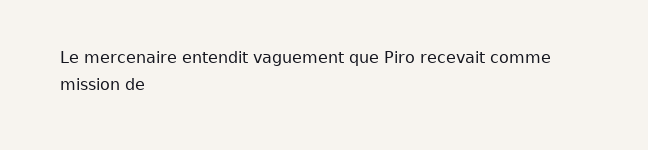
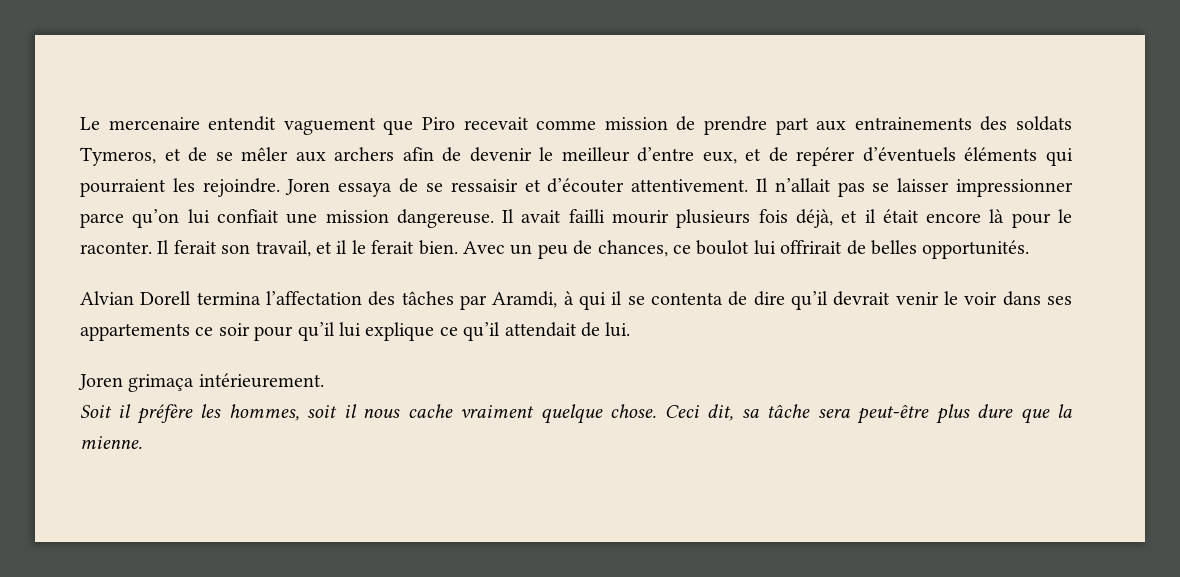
(145, 84) none -> [704,116,1073,135] [80,147,1073,166] [80,178,1073,197] [80,209,1072,228] [80,240,1030,259] [80,291,1073,310] [80,322,631,341] [78,373,324,392] [80,404,1072,424] [80,436,142,449] prendre part aux entrainements des soldats Tymeros, et de se mêler aux archers afin de devenir le meilleur d’entre eux, et de repérer d’éventuels éléments qui pourraient les rejoindre. Joren essaya de se ressaisir et d’écouter attentivement. Il n’allait pas se laisser impressionner parce qu’on lui confiait une mission dangereuse. Il avait failli mourir plusieurs fois déjà, et il était encore là pour le raconter. Il ferait son travail, et il le ferait bien. Avec un peu de chances, ce boulot lui offrirait de belles opportunités. // Alvian Dorell termina l’affectation des tâches par Aramdi, à qui il se contenta de dire qu’il devrait venir le voir dans ses appartements ce soir pour qu’il lui explique ce qu’il attendait de lui. // Joren grimaça intérieurement. // Soit il préfère les hommes, soit il nous cache vraiment quelque chose. Ceci dit, sa tâche sera peut-être plus dure que la mienne.

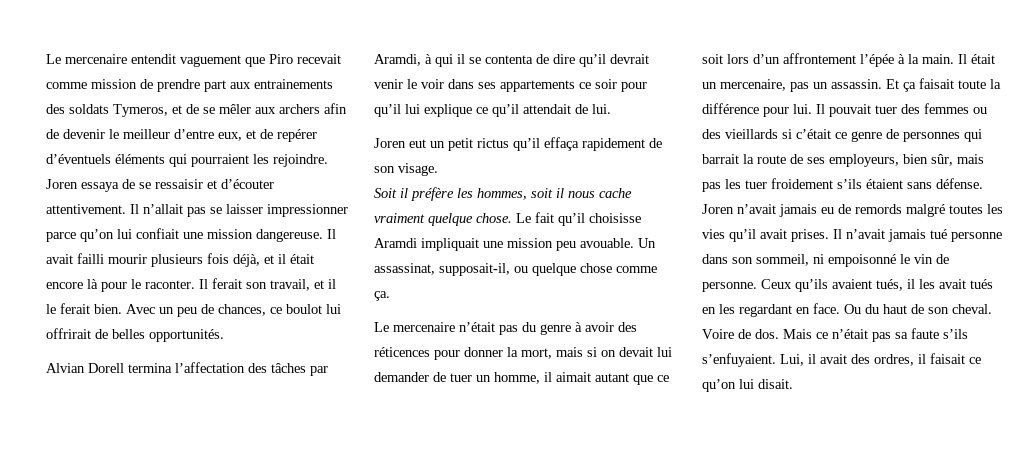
[128,373,324,392] grimaça intérieurement. -> [409,137,662,151] [374,163,438,176] eut un petit rictus qu’il effaça rapidement de son visage.
[664,404,1072,424] [80,436,142,449] Ceci dit, sa tâche sera peut-être plus dure que la mienne. -> [516,212,641,226] [374,238,656,251] [374,263,657,276] [374,291,390,301] [374,322,637,335] [374,347,672,360] [374,372,669,385] [702,53,995,67] [702,78,1001,92] [702,103,987,117] [702,129,982,142] [702,154,984,167] [702,178,983,192] [702,204,1003,217] [702,229,1002,242] [702,254,949,267] [702,279,993,292] [702,303,992,317] [702,328,968,342] [702,353,981,367] [702,379,793,392] Le fait qu’il choisisse Aramdi impliquait une mission peu avouable. Un assassinat, supposait-il, ou quelque chose comme ça. // Le mercenaire n’était pas du genre à avoir des réticences pour donner la mort, mais si on devait lui demander de tuer un homme, il aimait autant que ce soit lors d’un affrontement l’épée à la main. Il était un mercenaire, pas un assassin. Et ça faisait toute la différence pour lui. Il pouvait tuer des femmes ou des vieillards si c’était ce genre de personnes qui barrait la route de ses employeurs, bien sûr, mais pas les tuer froidement s’ils étaient sans défense. Joren n’avait jamais eu de remords malgré toutes les vies qu’il avait prises. Il n’avait jamais tué personne dans son sommeil, ni empoisonné le vin de personne. Ceux qu’ils avaient tués, il les avait tués en les regardant en face. Ou du haut de son cheval. Voire de dos. Mais ce n’était pas sa faute s’ils s’enfuyaient. Lui, il avait des ordres, il faisait ce qu’on lui disait.

